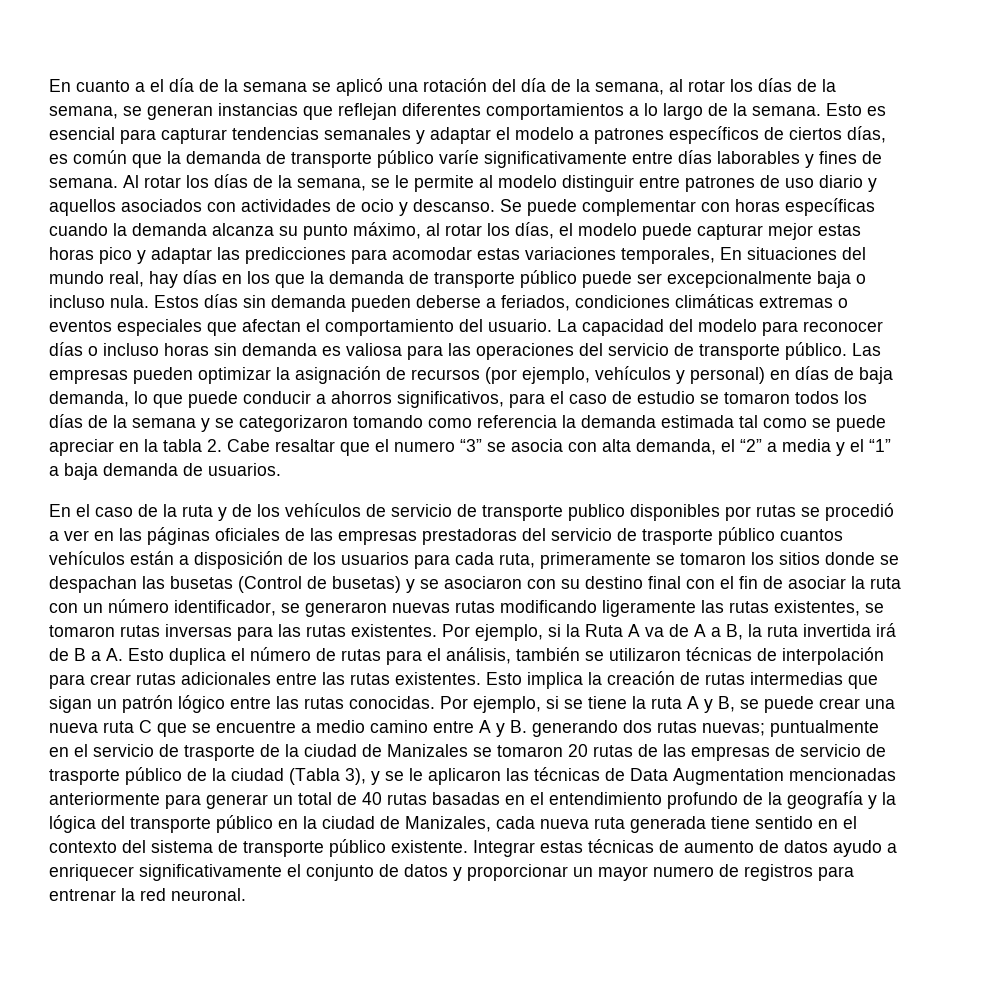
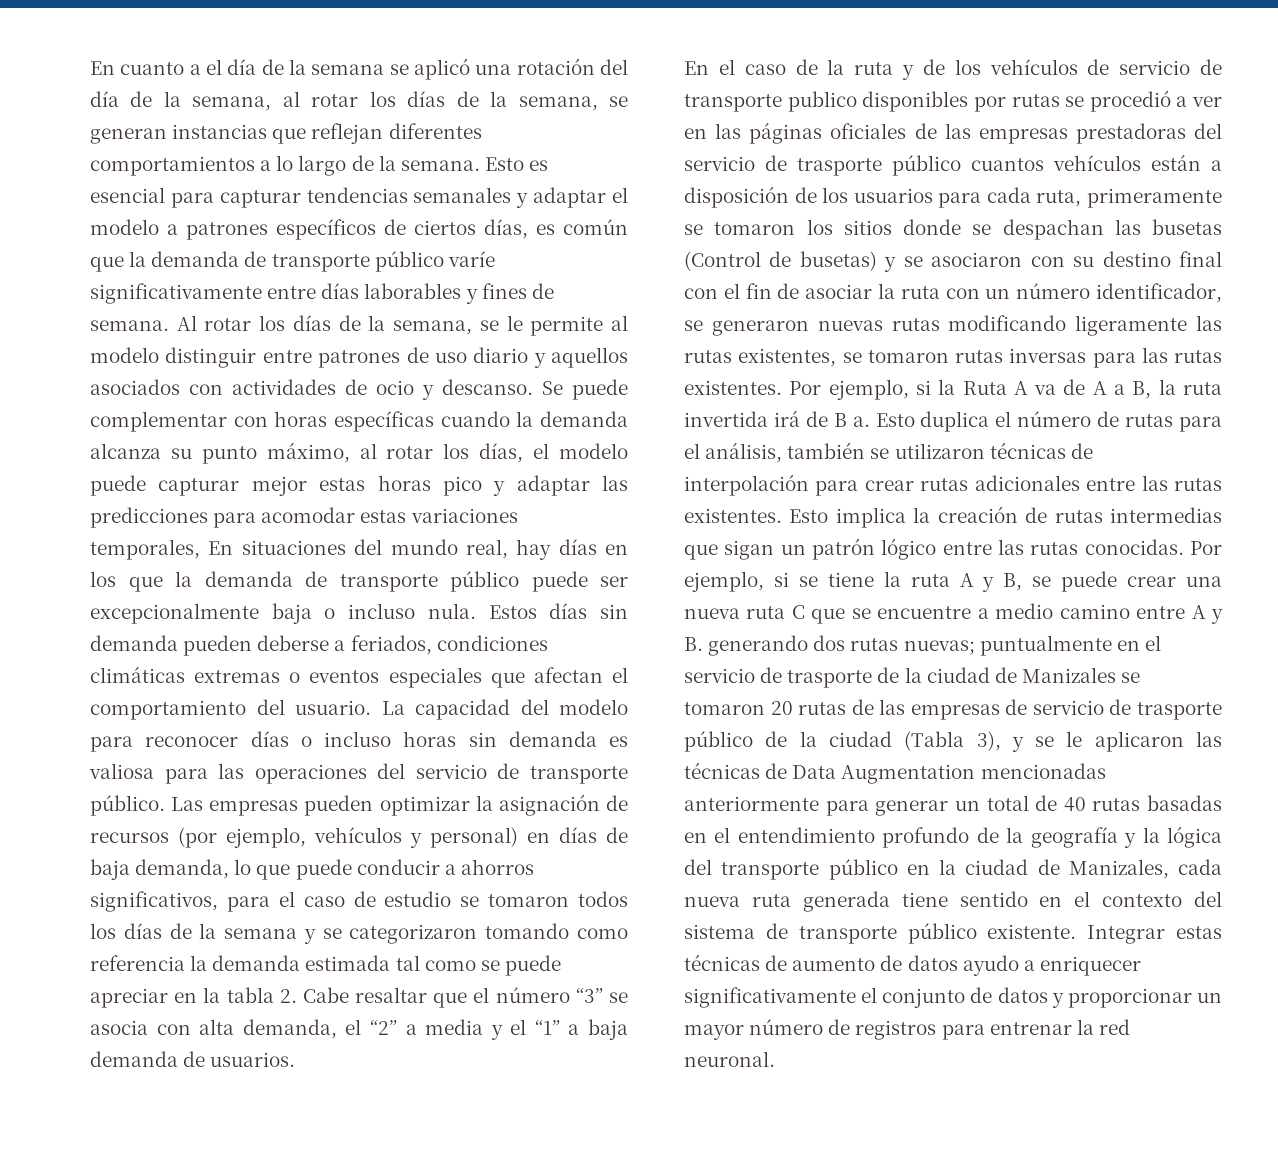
[394,441,455,452] numero -> [495,987,570,1003] número
[91,648,123,661] a A. -> [852,416,870,427] a.
[653,866,714,877] numero -> [749,1019,824,1035] número

